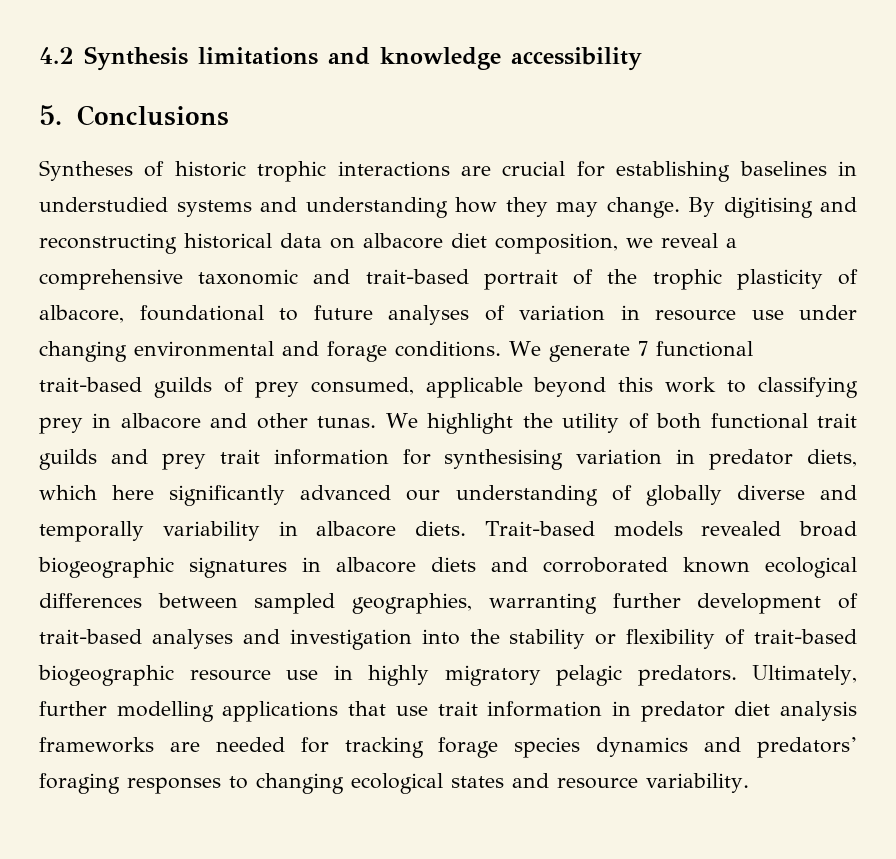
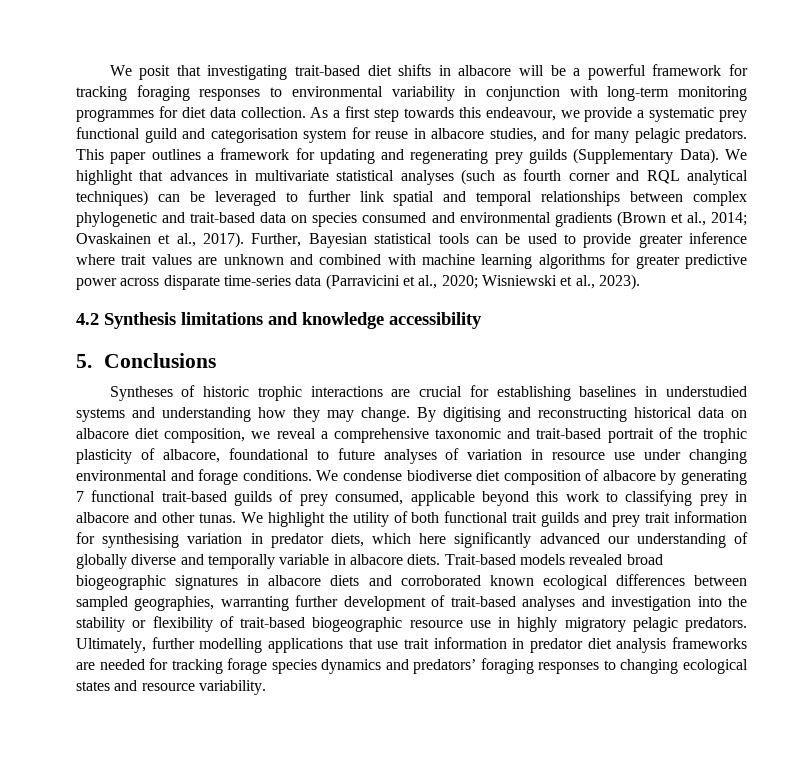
(39, 55) none -> [109,64,748,80] [76,85,748,101] [76,106,747,122] [76,127,747,143] [76,148,747,164] [76,169,748,185] [76,190,747,206] [76,211,748,227] [76,232,747,248] [76,253,747,269] [76,274,640,290] We posit that investigating trait-based diet shifts in albacore will be a powerful framework for tracking foraging responses to environmental variability in conjunction with long-term monitoring programmes for diet data collection. As a first step towards this endeavour, we provide a systematic prey functional guild and categorisation system for reuse in albacore studies, and for many pelagic predators. This paper outlines a framework for updating and regenerating prey guilds (Supplementary Data). We highlight that advances in multivariate statistical analyses (such as fourth corner and RQL analytical techniques) can be leveraged to further link spatial and temporal relationships between complex phylogenetic and trait-based data on species consumed and environmental gradients (Brown et al., 2014; Ovaskainen et al., 2017). Further, Bayesian statistical tools can be used to provide greater inference where trait values are unknown and combined with machine learning algorithms for greater predictive power across disparate time-series data (Parravicini et al., 2020; Wisniewski et al., 2023). //
[548,344,630,362] generate -> [342,469,748,485] condense biodiverse diet composition of albacore by generating
[162,521,260,541] variability -> [279,554,330,565] variable

